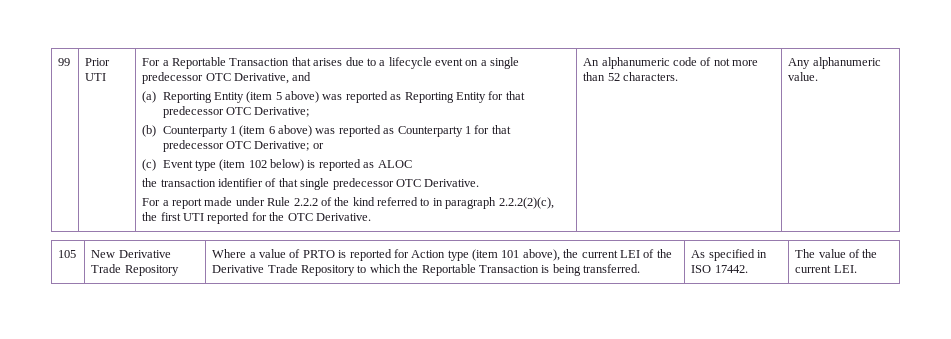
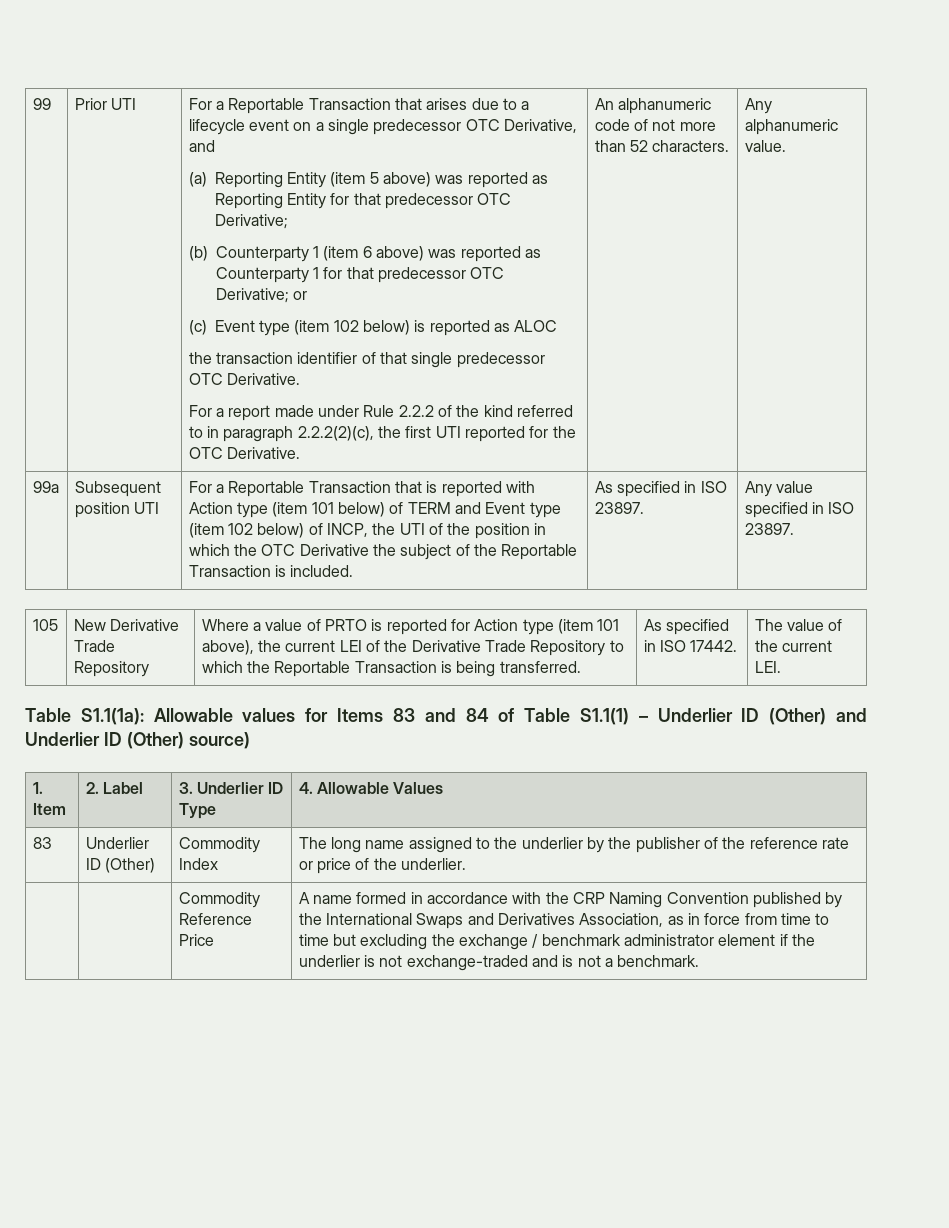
(819, 76) none -> [32,481,59,493] [74,481,161,497] [74,502,160,518] [188,481,536,497] [188,502,561,518] [188,523,546,539] [188,544,578,560] [188,565,354,577] [594,481,727,497] [594,502,644,514] [744,481,814,497] [744,502,855,518] [744,523,794,535] // 99a | Subsequent position UTI | For a Reportable Transaction that is reported with Action type (item 101 below) of TERM and Event type (item 102 below) of INCP, the UTI of the position in which the OTC Derivative the subject of the Reportable Transaction is included. | As specified in ISO 23897. | Any value specified in ISO 23897.
(857, 269) none -> [25,708,867,725] [25,732,250,749] [32,782,43,794] [32,803,66,815] [85,782,144,794] [178,782,284,794] [178,803,216,819] [298,782,444,794] [32,837,52,849] [85,837,149,849] [85,858,156,873] [178,837,260,853] [178,858,218,870] [298,837,849,853] [298,858,467,874] [178,892,260,908] [178,913,252,925] [178,934,214,946] [298,892,843,908] [298,913,830,929] [298,934,815,950] [298,955,700,971] // Table S1.1(1a): Allowable values for Items 83 and 84 of Table S1.1(1) – Underlier ID (Other) and Underlier ID (Other) source) // 1. Item | 2. Label | 3. Underlier ID Type | 4. Allowable Values // 83 | Underlier ID (Other) | Commodity Index | The long name assigned to the underlier by the publisher of the reference rate or price of the underlier. // | | Commodity Reference Price | A name formed in accordance with the CRP Naming Convention published by the International Swaps and Derivatives Association, as in force from time to time but excluding the exchange / benchmark administrator element if the underlier is not exchange-traded and is not a benchmark.

